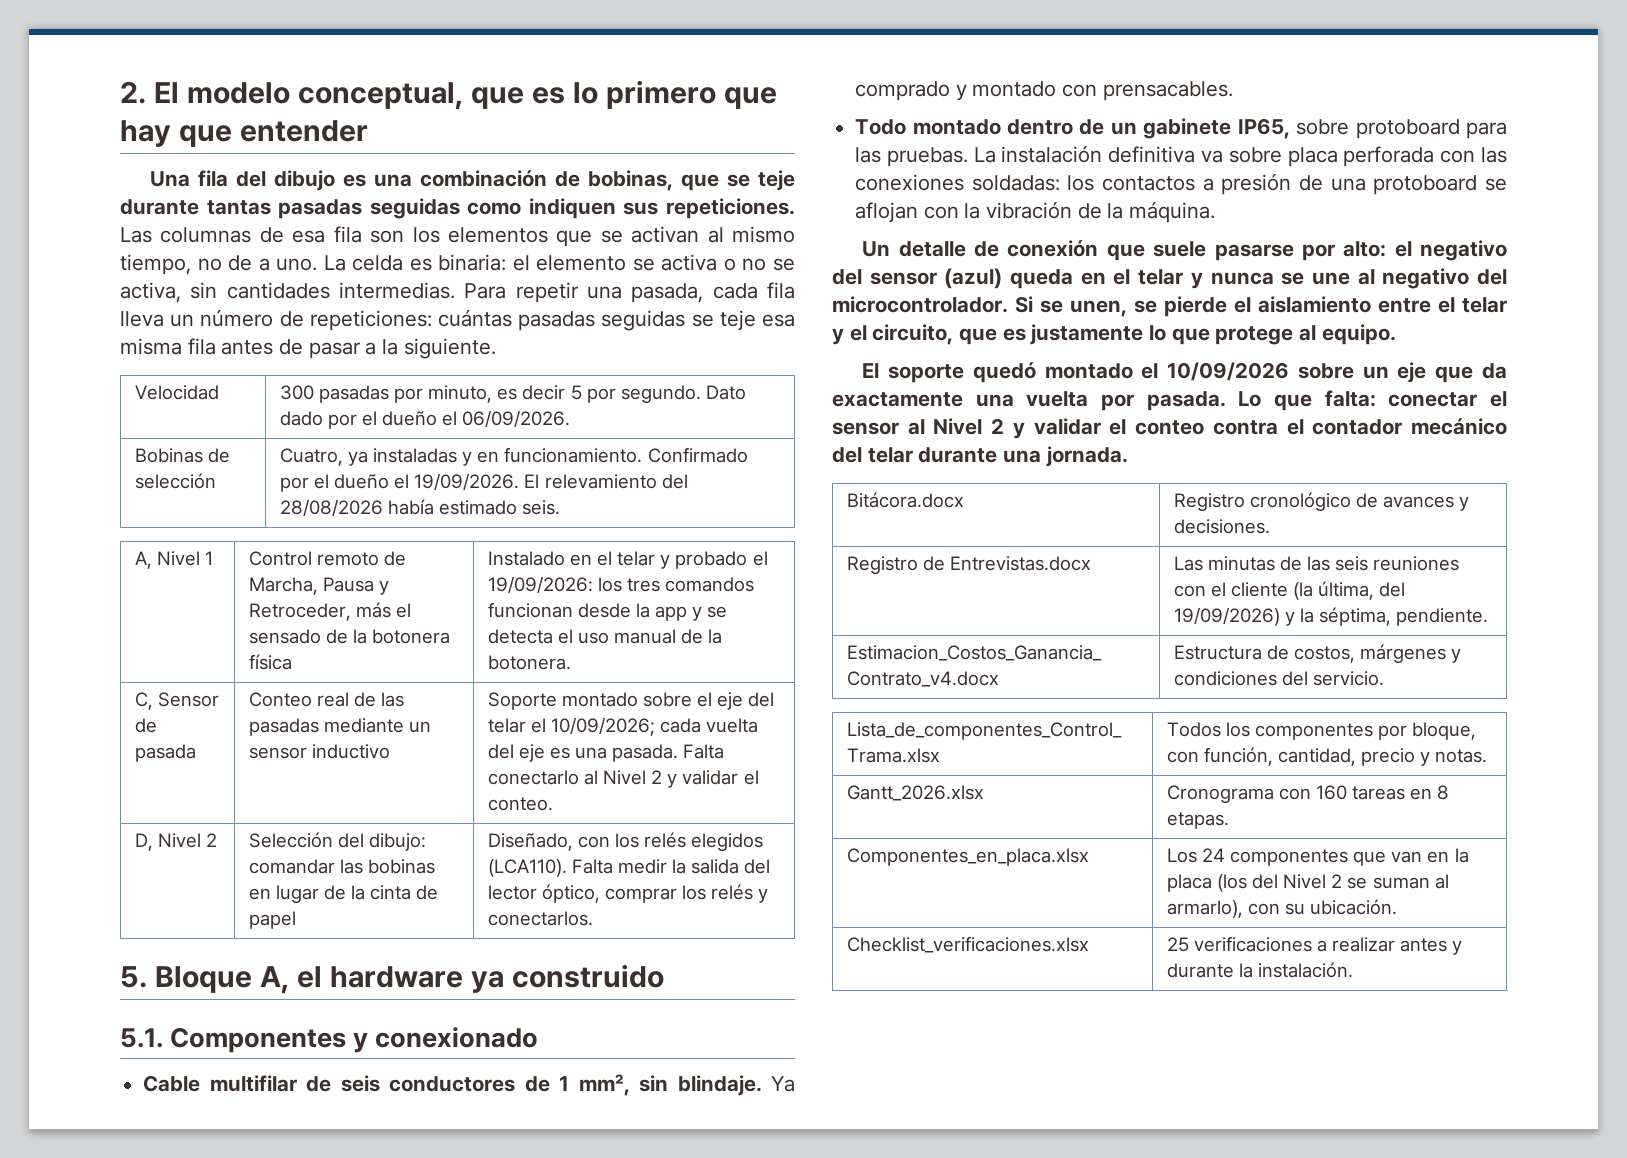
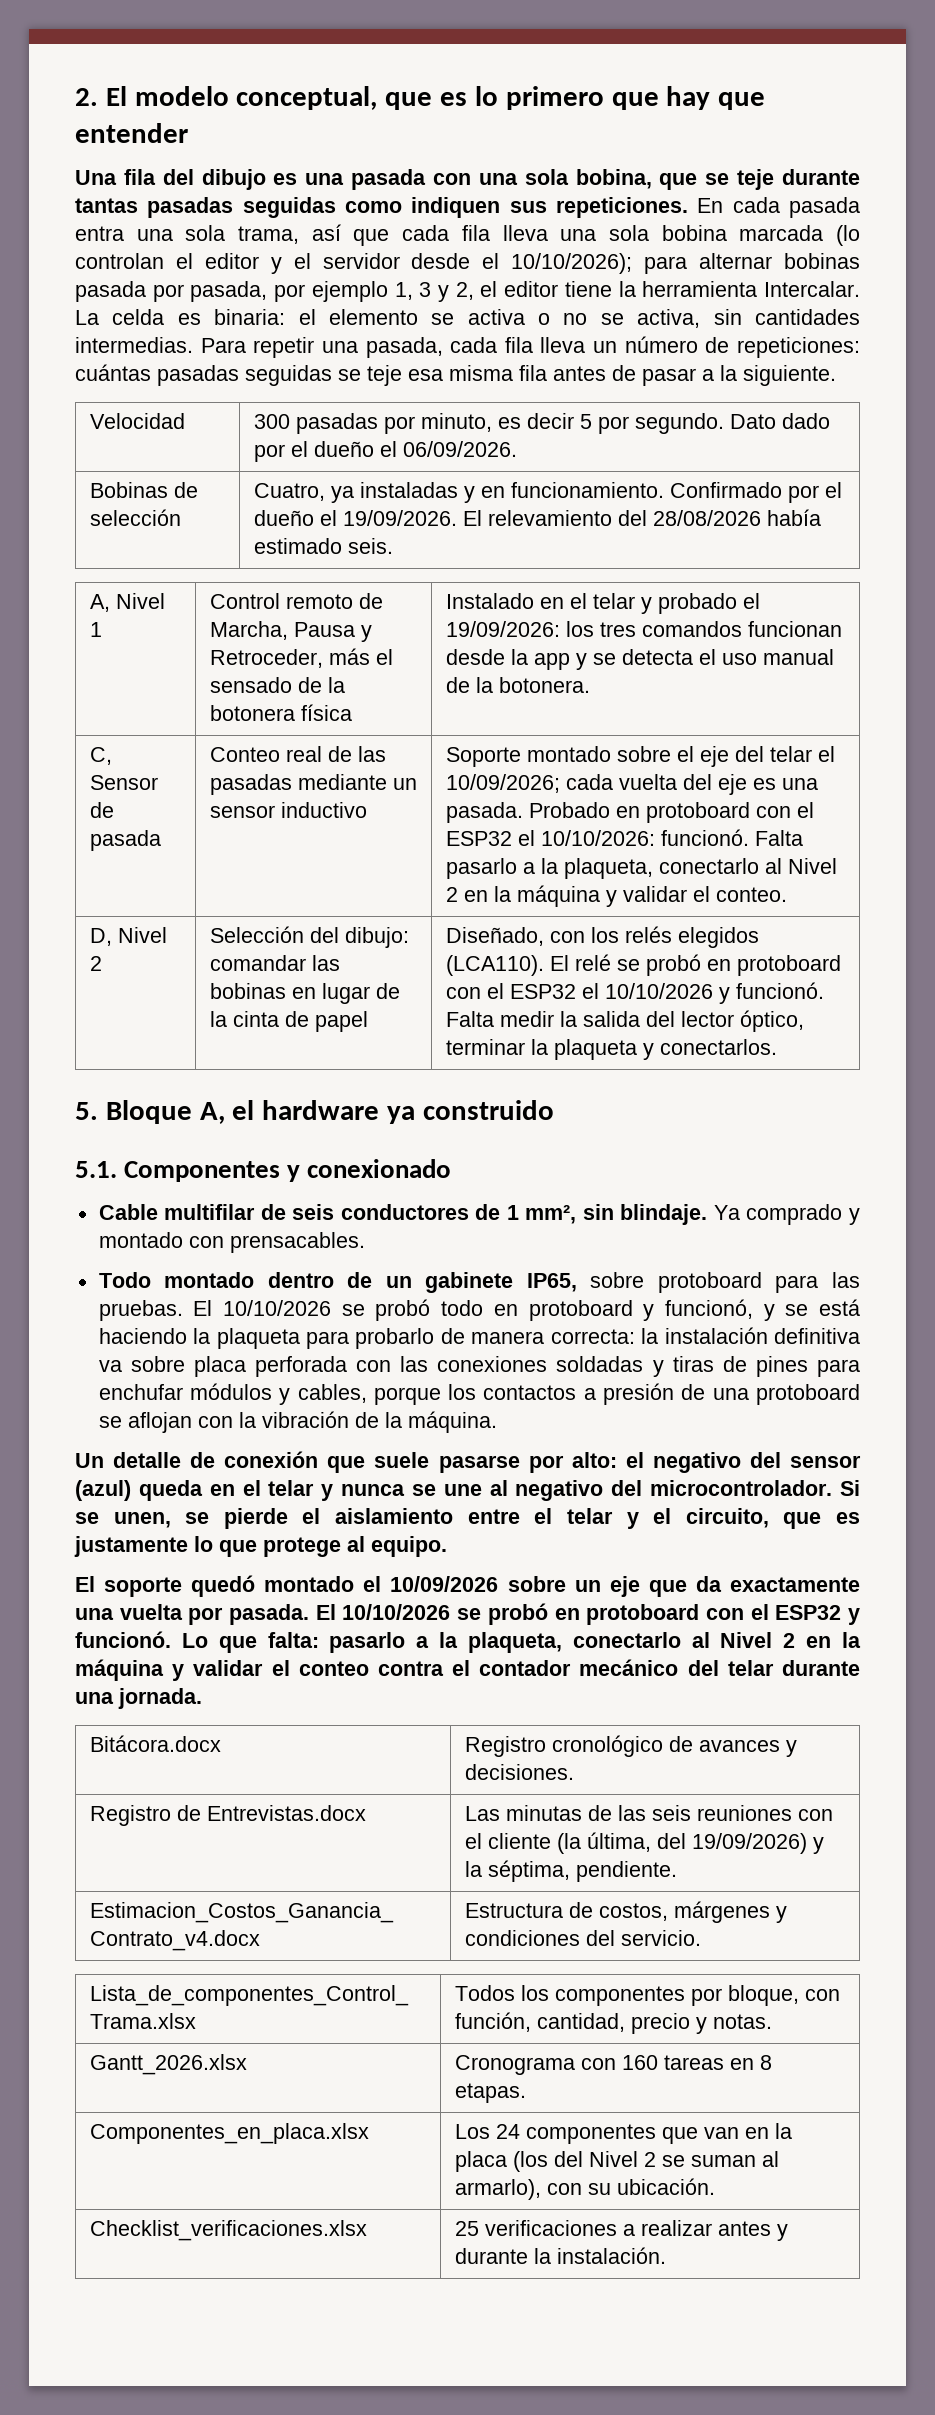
[420,170,674,191] combinación de bobinas, -> [351,169,652,190] pasada con una sola bobina,
[120,226,795,247] [120,254,318,275] Las columnas de esa fila son los elementos que se activan al mismo tiempo, no de a uno. -> [697,197,860,218] [75,224,861,246] [75,253,860,274] [75,281,860,302] En cada pasada entra una sola trama, así que cada fila lleva una sola bobina marcada (lo controlan el editor y el servidor desde el 10/10/2026); para alternar bobinas pasada por pasada, por ejemplo 1, 3 y 2, el editor tiene la herramienta Intercalar.
[683,744,725,759] [487,770,663,785] Falta conectarlo al Nivel 2 -> [528,802,814,823] [445,829,803,846] [445,858,837,879] [445,885,600,907] Probado en protoboard con el ESP32 el 10/10/2026: funcionó. Falta pasarlo a la plaqueta, conectarlo al Nivel 2 en la máquina
(567, 868) none -> [549,954,841,976] [445,982,824,1004] El relé se probó en protoboard con el ESP32 el 10/10/2026 y funcionó.
[604,884,754,903] comprar los relés -> [445,1039,637,1060] terminar la plaqueta
[973,147,996,163] La -> [193,1299,860,1321] [98,1328,659,1349] El 10/10/2026 se probó todo en protoboard y funcionó, y se está haciendo la plaqueta para probarlo de manera correcta: la
[971,175,1060,191] soldadas: -> [556,1356,860,1377] [98,1383,441,1405] soldadas y tiras de pines para enchufar módulos y cables, porque
[1238,390,1507,411] [832,418,1005,435] Lo que falta: conectar el sensor al Nivel 2 -> [315,1603,860,1625] [75,1631,861,1653] [75,1659,164,1681] El 10/10/2026 se probó en protoboard con el ESP32 y funcionó. Lo que falta: pasarlo a la plaqueta, conectarlo al Nivel 2 en la máquina

